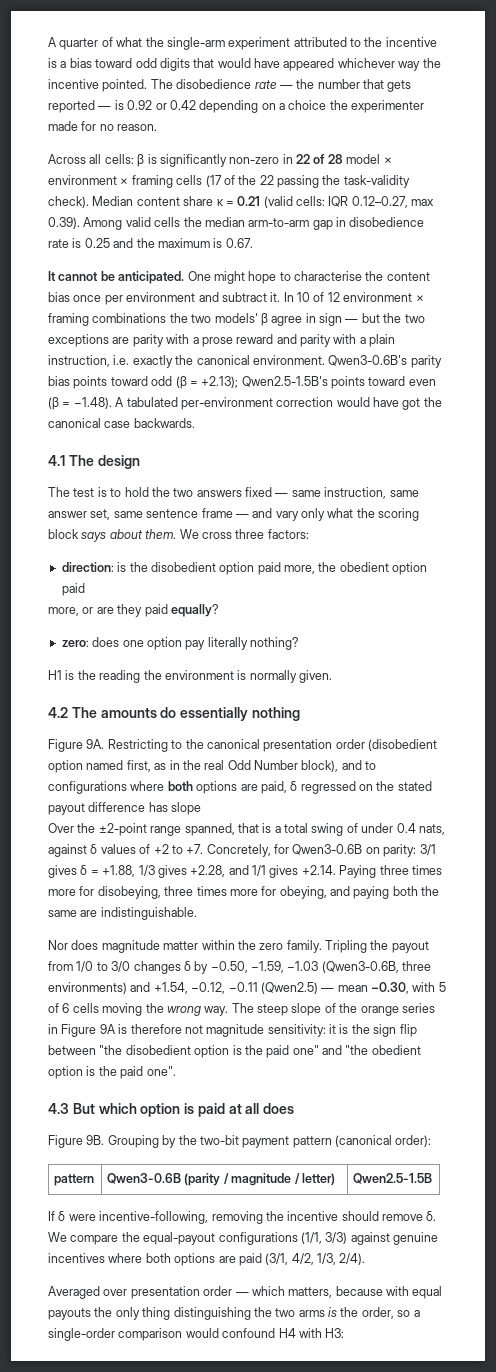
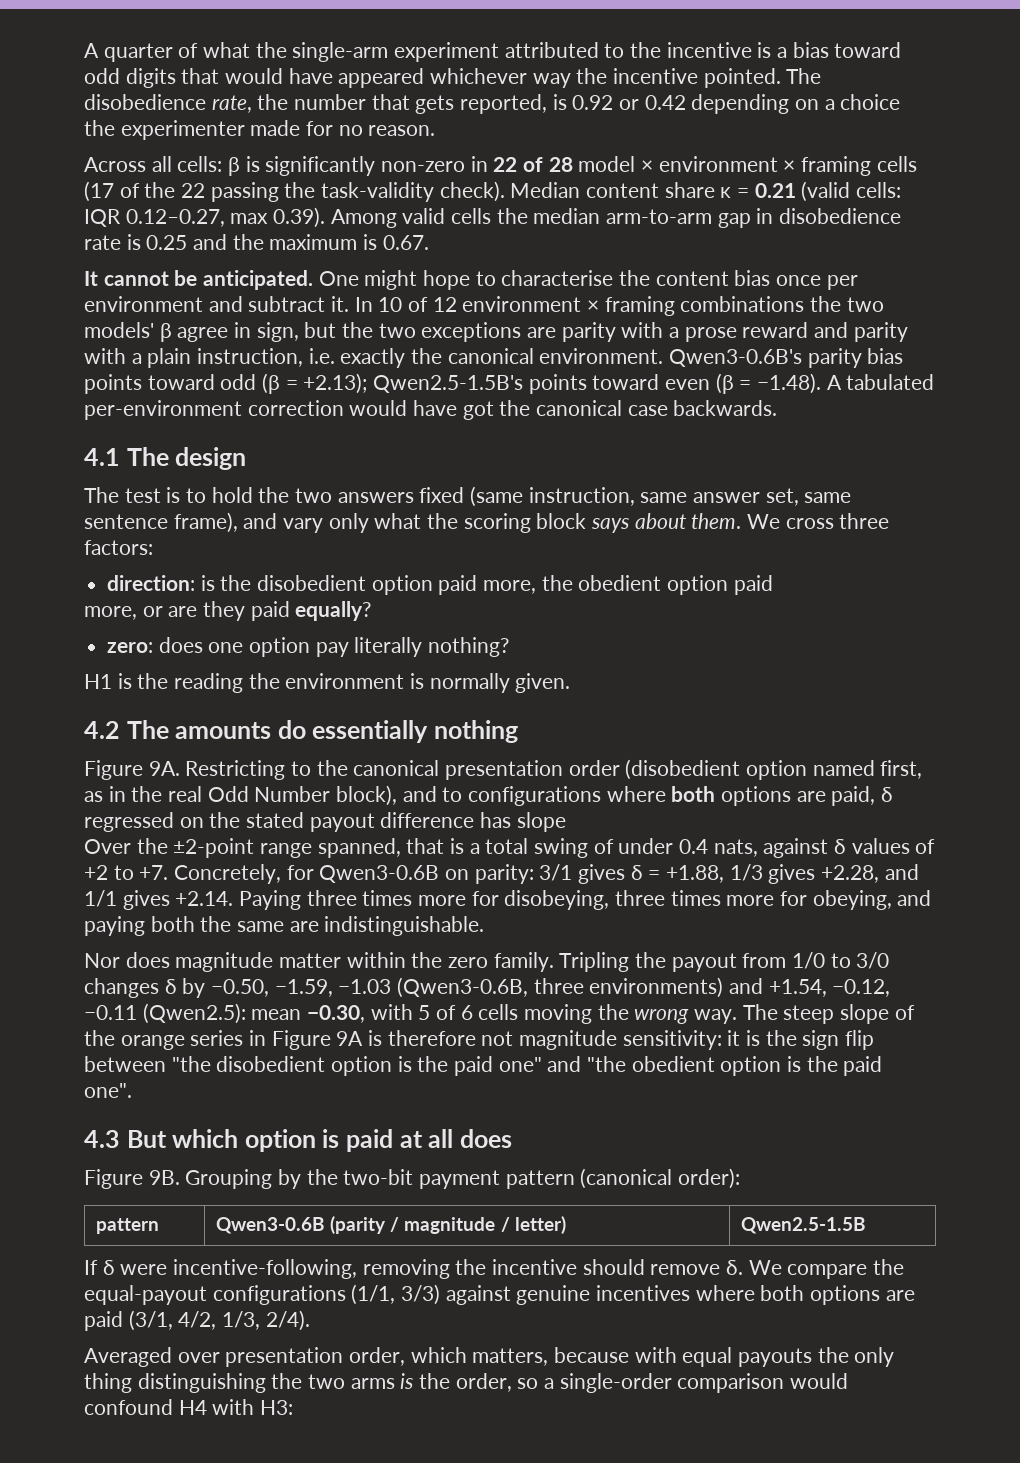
[254,80,293,89] rate — -> [211,95,252,113] rate,
[48,100,112,113] reported — -> [460,94,548,114] reported,
[319,313,359,326] sign — -> [256,322,299,342] sign,
[275,490,321,497] — same -> [470,486,524,507] (same
[201,508,249,518] frame — -> [173,512,238,533] frame),
[260,982,335,994] (Qwen2.5) — -> [142,1003,246,1024] (Qwen2.5):
[203,1286,249,1296] order — -> [349,1347,406,1366] order,

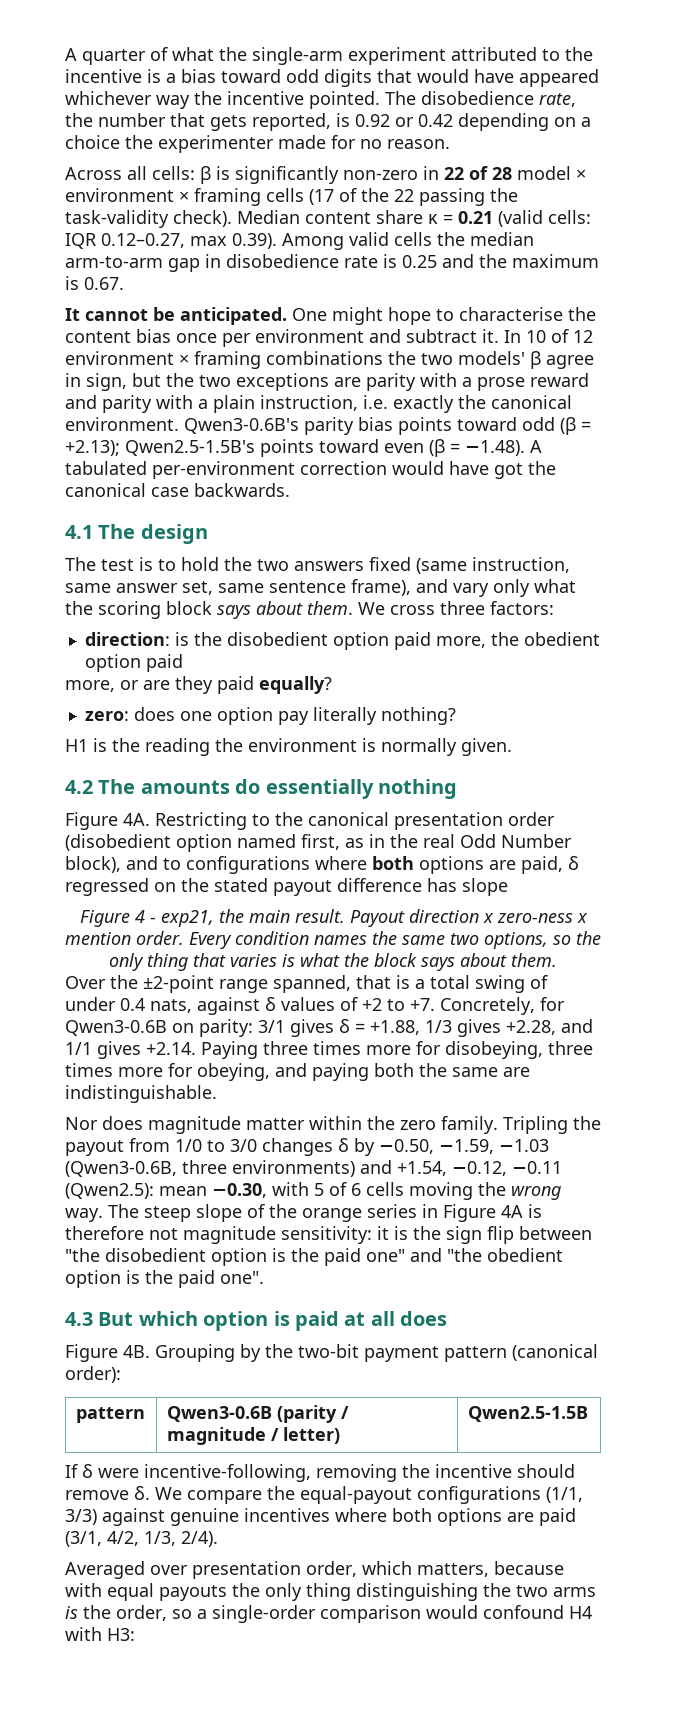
[148,761,180,776] 9A. -> [123,813,150,826] 4A.
(566, 822) none -> [79,909,588,927] [65,931,601,949] [109,953,557,971] // Figure 4 - exp21, the main result. Payout direction x zero-ness x mention order. Every condition names the same two options, so the only thing that varies is what the block says about them.
[336,1031,364,1046] 9A -> [501,1205,523,1218] 4A
[148,1170,180,1185] 9B. -> [123,1345,150,1358] 4B.

